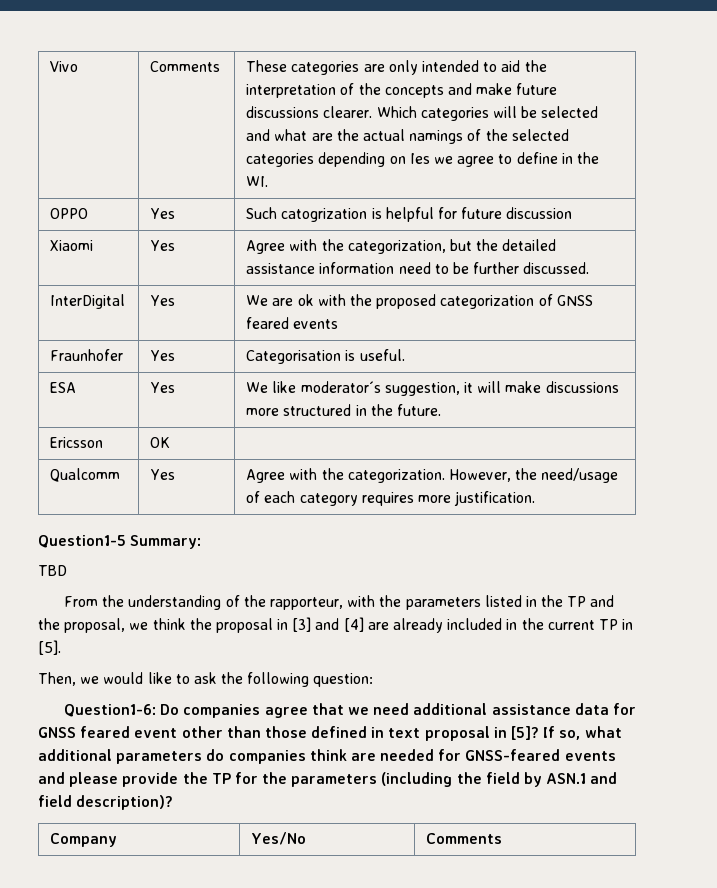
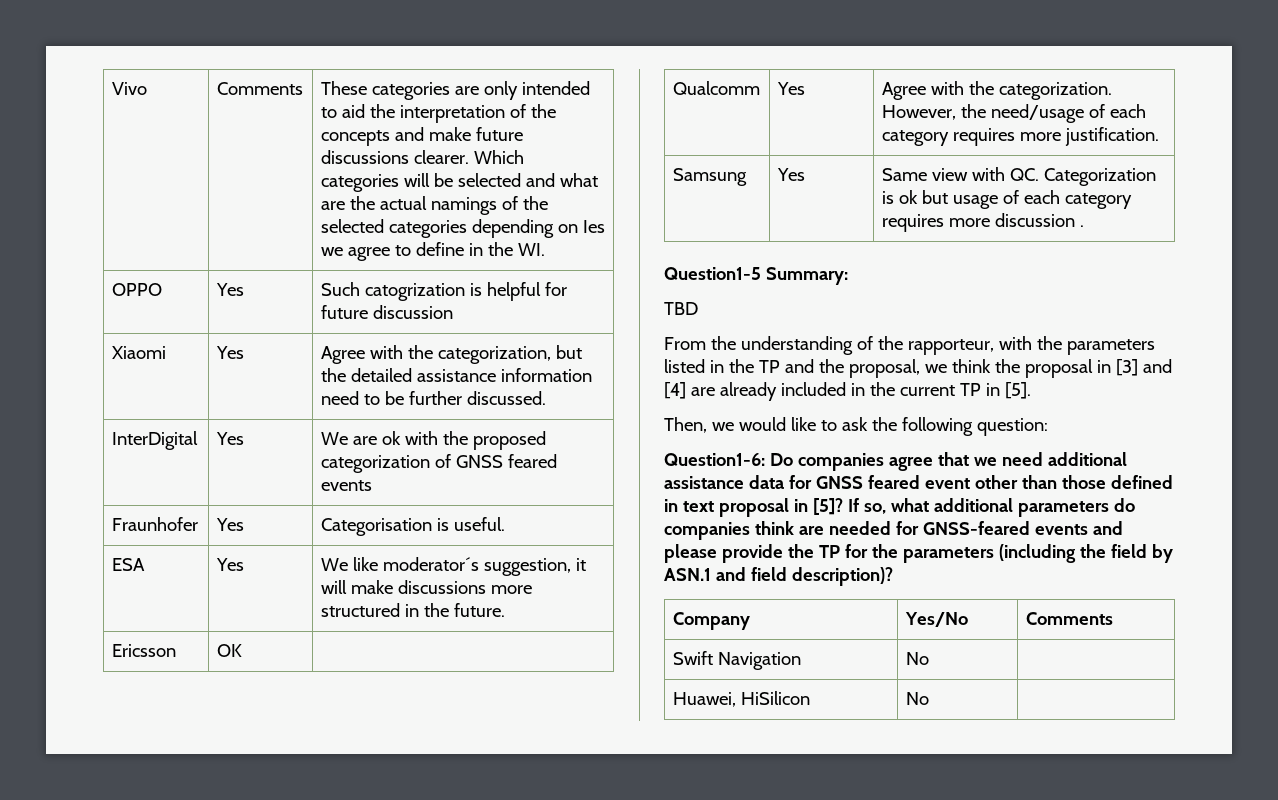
(536, 498) none -> [672,168,747,186] [776,168,805,181] [881,167,1156,186] [881,190,1132,209] [881,213,1084,232] // Samsung | Yes | Same view with QC. Categorization is ok but usage of each category requires more discussion .
(503, 838) none -> [672,651,801,670] [905,652,929,665] [672,691,810,707] [905,692,929,705] // Swift Navigation | No | // Huawei, HiSilicon | No |

